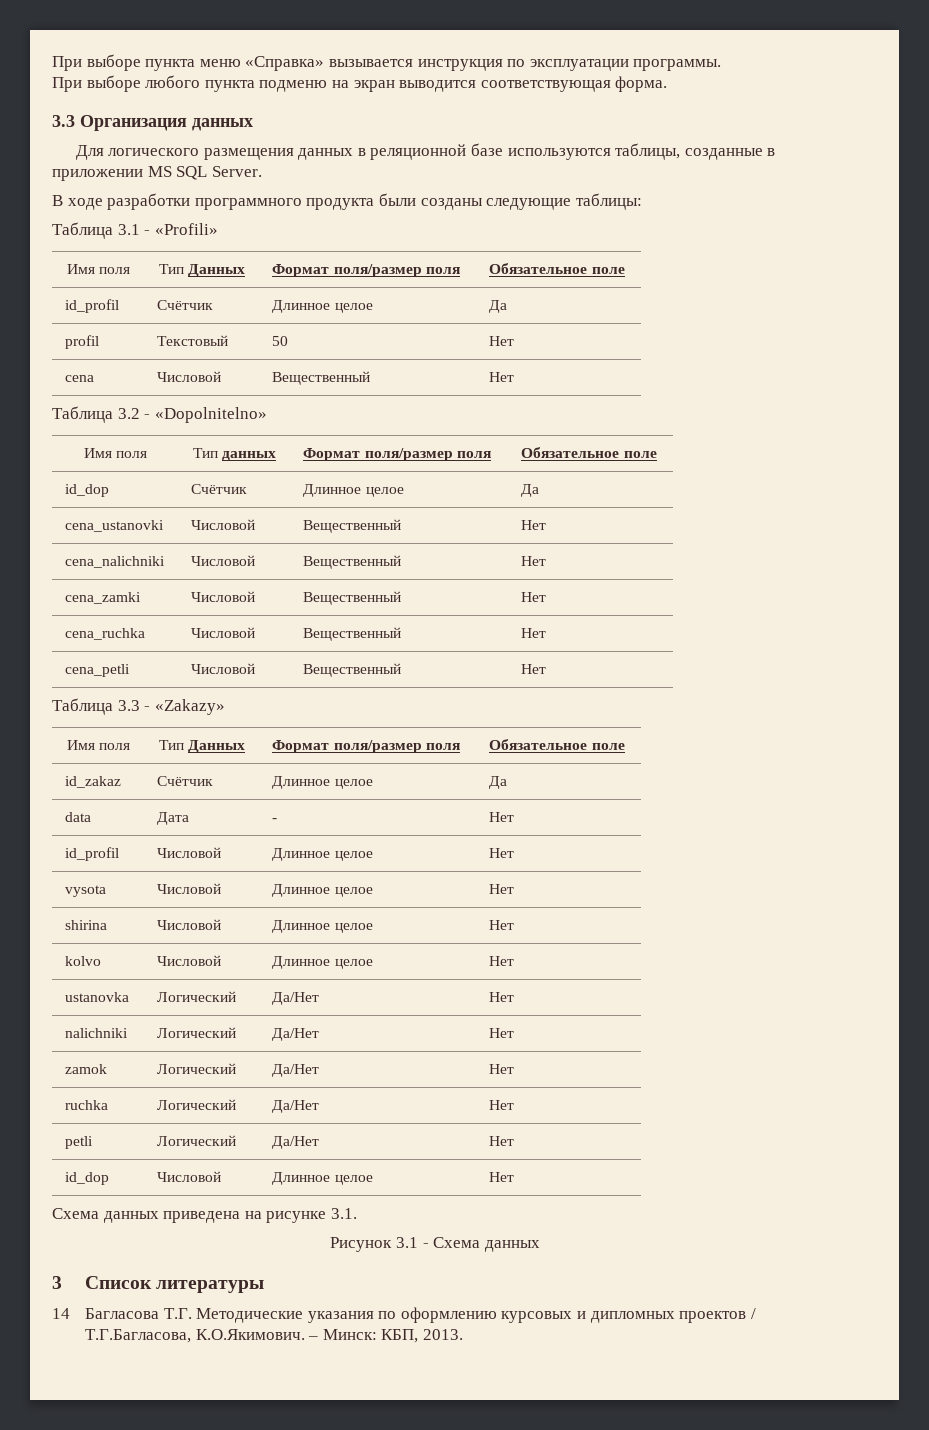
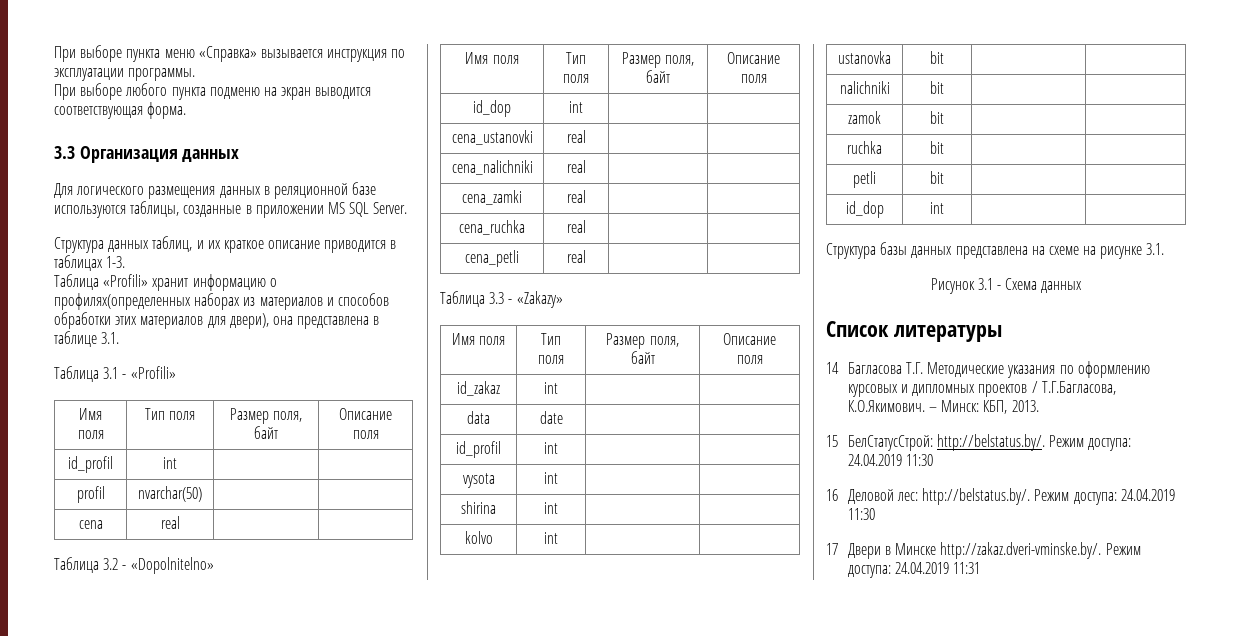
[52,193,642,210] В ходе разработки программного продукта были созданы следующие таблицы: -> [54,236,397,253] [54,255,126,271] [54,274,277,291] [54,293,389,310] [54,312,380,329] [54,331,120,347] Структура данных таблиц, и их краткое описание приводится в таблицах 1-3. // Таблица «Profili» хранит информацию о профилях(определенных наборах из материалов и способов обработки этих материалов для двери), она представлена в таблице 3.1.
[188,264,246,277] [272,264,460,277] [489,263,625,274] [65,299,120,313] [157,300,214,310] [272,300,373,313] [489,300,508,313] [65,335,100,349] [157,335,229,346] [272,336,289,346] [489,336,515,346] [65,375,95,382] [157,371,222,382] [272,371,371,385] [489,372,515,382] Данных | Формат поля/размер поля | Обязательное поле // id_profil | Счётчик | Длинное целое | Да // profil | Текстовый | 50 | Нет // cena | Числовой | Вещественный | Нет -> [169,411,196,420] [229,408,303,424] [254,426,278,439] [339,408,392,420] [352,430,379,439] [68,456,113,473] [163,457,177,469] [76,486,105,503] [138,486,202,502] [78,520,103,529] [160,516,180,529] поля | Размер поля, байт | Описание поля // id_profil | int | | // profil | nvarchar(50) | | // cena | real | |
[222,451,277,461] [303,448,491,461] [521,447,657,458] [65,484,110,497] [191,484,248,494] [303,484,404,497] [521,484,540,497] [65,520,165,532] [191,519,256,530] [303,519,402,533] [521,520,547,530] [65,556,166,568] [191,555,256,566] [303,555,402,569] [521,556,547,566] [65,592,142,604] [191,591,256,602] [303,591,402,605] [521,592,547,602] [65,628,146,640] [191,627,256,638] [303,627,402,641] [521,628,547,638] [65,664,131,677] [191,663,256,674] [303,663,402,677] [521,664,547,674] данных | Формат поля/размер поля | Обязательное поле // id_dop | Счётчик | Длинное целое | Да // cena_ustanovki | Числовой | Вещественный | Нет // cena_nalichniki | Числовой | Вещественный | Нет // cena_zamki | Числовой | Вещественный | Нет // cena_ruchka | Числовой | Вещественный | Нет // cena_petli | Числовой | Вещественный | Нет -> [563,74,589,83] [621,52,695,68] [646,70,670,83] [727,52,780,64] [740,74,767,83] [473,100,511,117] [569,101,583,113] [451,130,533,145] [566,130,586,143] [451,160,533,175] [566,160,586,173] [462,190,522,205] [566,190,586,203] [459,220,525,235] [566,220,586,233] [465,250,519,267] [566,250,586,263] поля | Размер поля, байт | Описание поля // id_dop | int | | // cena_ustanovki | real | | // cena_nalichniki | real | | // cena_zamki | real | | // cena_ruchka | real | | // cena_petli | real | |
[188,740,246,753] [272,740,460,753] [489,739,625,750] [65,776,122,788] [157,776,214,786] [272,776,373,789] [489,776,508,789] [65,812,92,822] [157,812,190,825] [272,818,278,822] [489,812,515,822] [65,847,120,861] [157,847,222,858] [272,848,373,861] [489,848,515,858] [65,885,107,897] [157,883,222,894] [272,884,373,897] [489,884,515,894] [65,920,108,930] [157,919,222,930] [272,920,373,933] [489,920,515,930] [65,956,102,966] [157,955,222,966] [272,956,373,969] [489,956,515,966] [65,992,130,1002] [157,991,237,1002] [272,992,320,1005] [489,992,515,1002] [65,1028,129,1038] [157,1027,237,1038] [272,1028,320,1041] [489,1028,515,1038] [65,1064,108,1074] [157,1063,237,1074] [272,1064,320,1077] [489,1064,515,1074] [65,1100,109,1110] [157,1099,237,1110] [272,1100,320,1113] [489,1100,515,1110] [65,1136,94,1149] [157,1135,237,1146] [272,1136,320,1149] [489,1136,515,1146] [65,1172,110,1185] [157,1171,222,1182] [272,1172,373,1185] [489,1172,515,1182] [52,1208,241,1223] Данных | Формат поля/размер поля | Обязательное поле // id_zakaz | Счётчик | Длинное целое | Да // data | Дата | - | Нет // id_profil | Числовой | Длинное целое | Нет // vysota | Числовой | Длинное целое | Нет // shirina | Числовой | Длинное целое | Нет // kolvo | Числовой | Длинное целое | Нет // ustanovka | Логический | Да/Нет | Нет // nalichniki | Логический | Да/Нет | Нет // zamok | Логический | Да/Нет | Нет // ruchka | Логический | Да/Нет | Нет // petli | Логический | Да/Нет | Нет // id_dop | Числовой | Длинное целое | Нет // Схема данных приведена -> [538,355,564,364] [606,333,679,349] [630,351,655,364] [723,333,776,345] [736,355,763,364] [457,381,500,396] [544,382,558,394] [467,411,490,424] [539,411,563,424] [456,441,501,458] [544,442,558,454] [462,473,495,488] [544,472,558,484] [461,501,496,514] [544,502,558,514] [464,531,493,544] [544,532,558,544] [838,51,891,64] [930,51,944,64] [839,81,890,94] [930,81,944,94] [848,111,881,124] [930,111,944,124] [847,141,882,154] [930,141,944,154] [853,171,876,188] [930,171,944,184] [845,201,884,218] [930,202,944,214] [826,242,1079,259] поля | Размер поля, байт | Описание поля // id_zakaz | int | | // data | date | | // id_profil | int | | // vysota | int | | // shirina | int | | // kolvo | int | | // ustanovka | bit | | // nalichniki | bit | | // zamok | bit | | // ruchka | bit | | // petli | bit | | // id_dop | int | | // Структура базы данных представлена на схеме
[52,1276,62,1289] 3 -> (1083, 287) none
(463, 1334) none -> [826,434,1132,451] [847,454,934,466] [826,488,1175,505] [847,508,875,520] [826,542,1141,559] [847,562,981,578] // 15 БелСтатусСтрой: http://belstatus.by/. Режим доступа: 24.04.2019 11:30 // 16 Деловой лес: http://belstatus.by/. Режим доступа: 24.04.2019 11:30 // 17 Двери в Минске http://zakaz.dveri-vminske.by/. Режим доступа: 24.04.2019 11:31

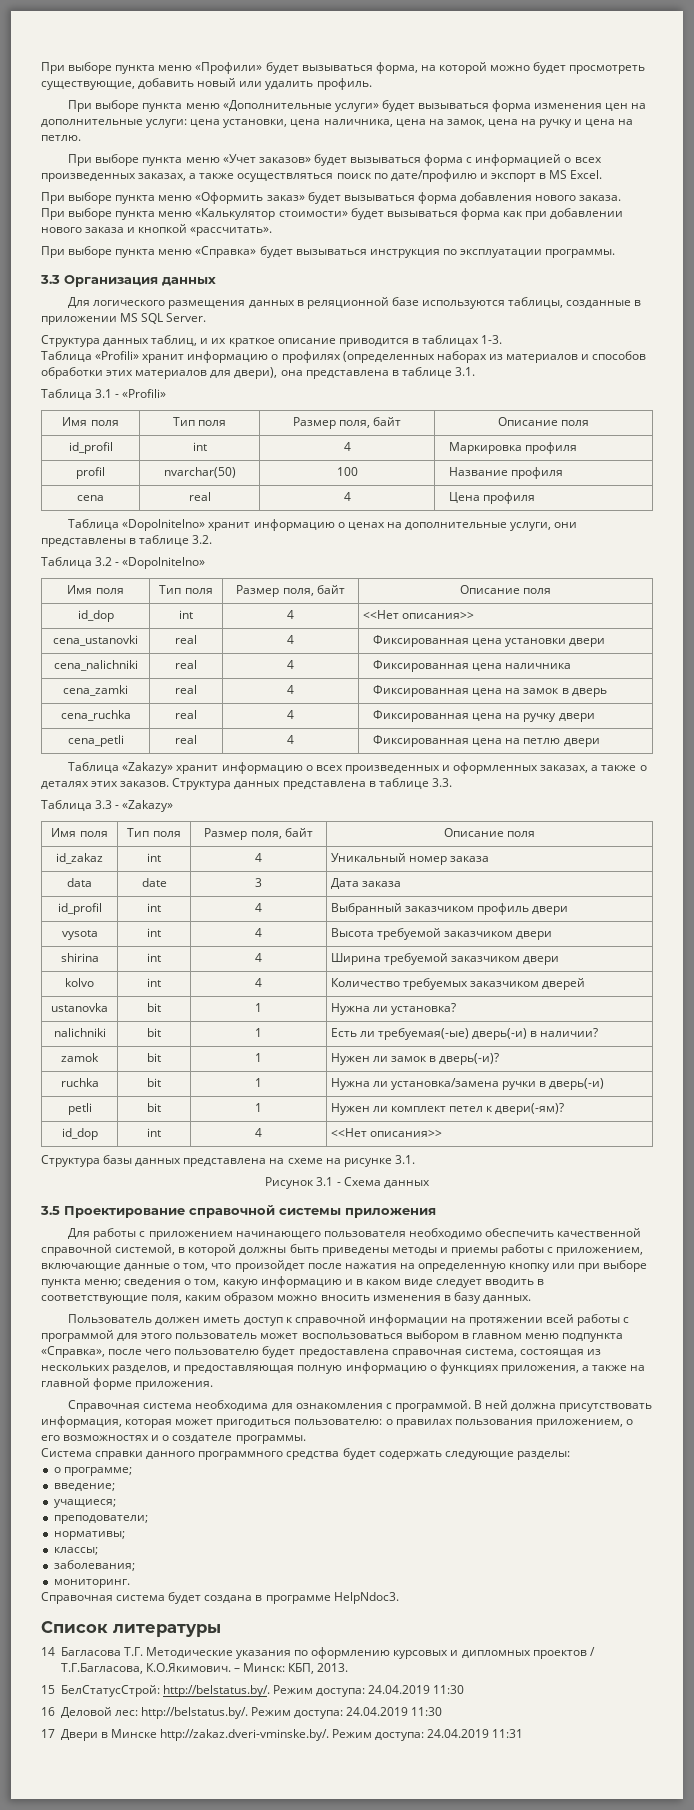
[54,45,406,62] [54,68,196,81] [54,83,372,100] [54,102,187,119] При выборе пункта меню «Справка» вызывается инструкция по эксплуатации программы. // При выборе любого пункта подменю на экран выводится соответствующая форма. -> [41,62,646,74] [41,78,372,90] [68,100,647,112] [41,119,634,128] [41,135,81,141] [68,154,602,166] [41,170,603,182] [41,192,622,204] [41,208,624,220] [41,224,273,236] [41,246,616,258] При выборе пункта меню «Профили» будет вызываться форма, на которой можно будет просмотреть существующие, добавить новый или удалить профиль. // При выборе пункта меню «Дополнительные услуги» будет вызываться форма изменения цен на дополнительные услуги: цена установки, цена наличника, цена на замок, цена на ручку и цена на петлю. // При выборе пункта меню «Учет заказов» будет вызываться форма с информацией о всех произведенных заказах, а также осуществляться поиск по дате/профилю и экспорт в MS Excel. // При выборе пункта меню «Оформить заказ» будет вызываться форма добавления нового заказа. // При выборе пункта меню «Калькулятор стоимости» будет вызываться форма как при добавлении нового заказа и кнопкой «рассчитать». // При выборе пункта меню «Справка» будет вызываться инструкция по эксплуатации программы.
[54,293,191,310] профилях(определенных -> [281,351,435,363] профилях (определенных
(177, 463) | -> [343,442,351,451] [449,442,578,454] 4 | Маркировка профиля
(202, 494) | -> [336,467,358,476] [449,467,564,479] 100 | Название профиля
(180, 522) | -> [343,492,351,501] [449,492,536,504] [68,519,578,531] [41,535,213,547] 4 | Цена профиля // Таблица «Dopolnitelno» хранит информацию о ценах на дополнительные услуги, они представлены в таблице 3.2.
(583, 107) | -> [287,610,294,619] [362,610,474,619] 4 | <<Нет описания>>
[451,160,533,175] [566,160,586,173] [462,190,522,205] [566,190,586,203] [459,220,525,235] [566,220,586,233] [465,250,519,267] [566,250,586,263] | // cena_nalichniki | real | | // cena_zamki | real | | // cena_ruchka | real | | // cena_petli | real | | -> [287,635,294,644] [373,635,606,647] [53,660,138,671] [175,660,197,669] [287,660,294,669] [373,660,572,672] [63,685,128,696] [175,685,197,694] [287,685,294,694] [373,685,607,697] [60,710,131,721] [175,710,197,719] [287,710,294,719] [373,710,595,722] [67,735,124,747] [175,735,197,744] [287,735,294,744] [373,735,600,747] [68,762,647,774] [41,778,452,790] 4 | Фиксированная цена установки двери // cena_nalichniki | real | 4 | Фиксированная цена наличника // cena_zamki | real | 4 | Фиксированная цена на замок в дверь // cena_ruchka | real | 4 | Фиксированная цена на ручку двери // cena_petli | real | 4 | Фиксированная цена на петлю двери // Таблица «Zakazy» хранит информацию о всех произведенных и оформленных заказах, а также о деталях этих заказов. Структура данных представлена в таблице 3.3.
(558, 388) | -> [255,853,262,862] [330,853,490,865] 4 | Уникальный номер заказа
[456,441,501,458] [544,442,558,454] [462,473,495,488] [544,472,558,484] [461,501,496,514] [544,502,558,514] [464,531,493,544] [544,532,558,544] [838,51,891,64] [930,51,944,64] [839,81,890,94] [930,81,944,94] [848,111,881,124] [930,111,944,124] [847,141,882,154] [930,141,944,154] [853,171,876,188] [930,171,944,184] [845,201,884,218] [930,202,944,214] | // id_profil | int | | // vysota | int | | // shirina | int | | // kolvo | int | | // ustanovka | bit | | // nalichniki | bit | | // zamok | bit | | // ruchka | bit | | // petli | bit | | // id_dop | int | | -> [255,878,262,887] [330,878,401,889] [57,903,102,915] [147,903,161,912] [255,903,262,912] [330,903,569,915] [61,930,98,940] [147,928,161,937] [255,928,262,937] [330,928,553,940] [60,953,99,962] [147,953,161,962] [255,953,262,962] [330,953,560,965] [65,978,94,987] [147,978,161,987] [255,978,262,987] [330,978,586,990] [51,1003,108,1012] [147,1003,161,1012] [255,1003,262,1012] [330,1003,457,1015] [53,1028,106,1037] [147,1028,161,1037] [255,1028,262,1037] [330,1028,599,1040] [61,1053,99,1062] [147,1053,161,1062] [255,1053,262,1062] [330,1053,500,1065] [60,1078,99,1087] [147,1078,161,1087] [255,1078,262,1087] [330,1078,605,1090] [67,1103,92,1115] [147,1103,161,1112] [255,1103,262,1112] [330,1103,565,1115] [61,1128,98,1140] [147,1128,161,1137] [255,1128,262,1137] [330,1128,442,1137] 3 | Дата заказа // id_profil | int | 4 | Выбранный заказчиком профиль двери // vysota | int | 4 | Высота требуемой заказчиком двери // shirina | int | 4 | Ширина требуемой заказчиком двери // kolvo | int | 4 | Количество требуемых заказчиком дверей // ustanovka | bit | 1 | Нужна ли установка? // nalichniki | bit | 1 | Есть ли требуемая(-ые) дверь(-и) в наличии? // zamok | bit | 1 | Нужен ли замок в дверь(-и)? // ruchka | bit | 1 | Нужна ли установка/замена ручки в дверь(-и) // petli | bit | 1 | Нужен ли комплект петел к двери(-ям)? // id_dop | int | 4 | <<Нет описания>>
(1083, 287) none -> [40,1205,436,1218] [68,1228,642,1240] [41,1244,644,1256] [41,1260,648,1272] [41,1276,545,1288] [41,1292,531,1304] [68,1314,630,1326] [41,1330,624,1342] [41,1346,601,1358] [41,1362,646,1374] [41,1378,214,1390] [68,1400,653,1412] [41,1416,633,1428] [41,1435,306,1444] [41,1448,570,1460] [53,1467,132,1476] [53,1483,115,1491] [53,1499,116,1508] [53,1515,148,1524] [53,1531,125,1540] [53,1547,98,1555] [53,1560,135,1571] [53,1579,130,1588] [41,1592,399,1604] // 3.5 Проектирование справочной системы приложения // Для работы с приложением начинающего пользователя необходимо обеспечить качественной справочной системой, в которой должны быть приведены методы и приемы работы с приложением, включающие данные о том, что произойдет после нажатия на определенную кнопку или при выборе пункта меню; сведения о том, какую информацию и в каком виде следует вводить в соответствующие поля, каким образом можно вносить изменения в базу данных. // Пользователь должен иметь доступ к справочной информации на протяжении всей работы с программой для этого пользователь может воспользоваться выбором в главном меню подпункта «Справка», после чего пользователю будет предоставлена справочная система, состоящая из нескольких разделов, и предоставляющая полную информацию о функциях приложения, а также на главной форме приложения. // Справочная система необходима для ознакомления с программой. В ней должна присутствовать информация, которая может пригодиться пользователю: о правилах пользования приложением, о его возможностях и о создателе программы. // Система справки данного программного средства будет содержать следующие разделы: // о программе; // введение; // учащиеся; // преподователи; // нормативы; // классы; // заболевания; // мониторинг. // Справочная система будет создана в программе HelpNdoc3.

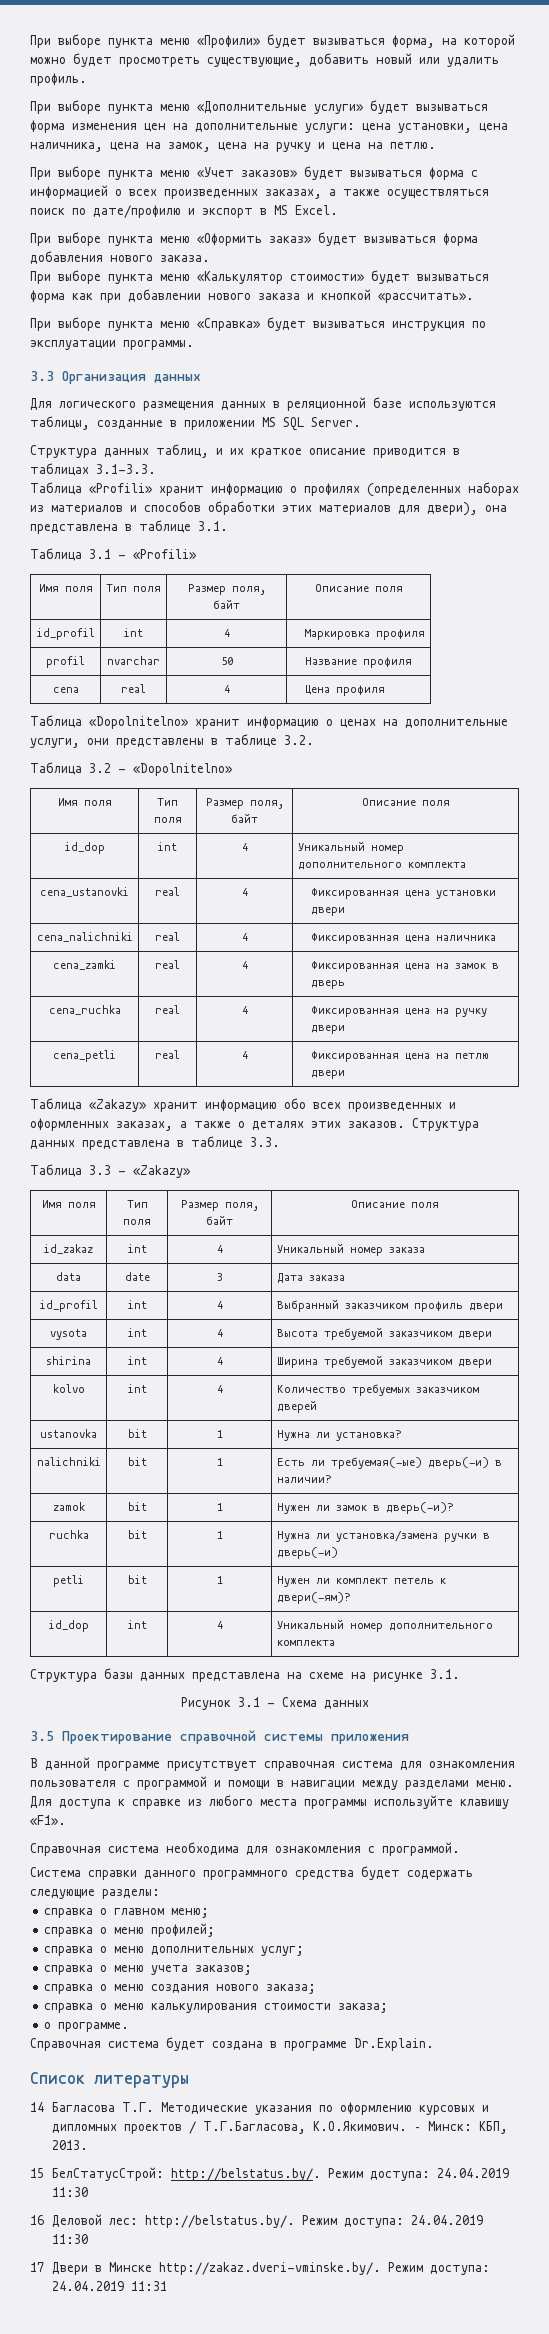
[481,335,503,344] 1-3. -> [96,464,156,474] 3.1-3.3.
[163,467,236,478] [336,467,358,476] nvarchar(50) | 100 -> [107,656,160,665] [220,657,233,665] nvarchar | 50
[362,610,474,619] <<Нет описания>> -> [297,841,404,854] [297,862,466,870] Уникальный номер дополнительного комплекта
[305,765,313,771] о -> [284,1098,306,1109] обо
[449,1106,484,1112] петел -> [393,1578,434,1585] петель
[330,1128,442,1137] <<Нет описания>> -> [276,1619,493,1632] [276,1640,335,1647] Уникальный номер дополнительного комплекта
[68,1228,642,1240] [41,1244,644,1256] [41,1260,648,1272] [41,1276,545,1288] [41,1292,531,1304] [68,1314,630,1326] [41,1330,624,1342] [41,1346,601,1358] [41,1362,646,1374] [41,1378,214,1390] Для работы с приложением начинающего пользователя необходимо обеспечить качественной справочной системой, в которой должны быть приведены методы и приемы работы с приложением, включающие данные о том, что произойдет после нажатия на определенную кнопку или при выборе пункта меню; сведения о том, какую информацию и в каком виде следует вводить в соответствующие поля, каким образом можно вносить изменения в базу данных. // Пользователь должен иметь доступ к справочной информации на протяжении всей работы с программой для этого пользователь может воспользоваться выбором в главном меню подпункта «Справка», после чего пользователю будет предоставлена справочная система, состоящая из нескольких разделов, и предоставляющая полную информацию о функциях приложения, а также на главной форме приложения. -> [30,1757,515,1771] [30,1776,514,1790] [30,1795,509,1809] [30,1815,66,1826] В данной программе присутствует справочная система для ознакомления пользователя с программой и помощи в навигации между разделами меню. Для доступа к справке из любого места программы используйте клавишу «F1».
[473,1400,653,1412] [41,1416,633,1428] [41,1435,306,1444] В ней должна присутствовать информация, которая может пригодиться пользователю: о правилах пользования приложением, о его возможностях и о создателе программы. -> (460, 1849) none
[53,1467,132,1476] [53,1483,115,1491] [53,1499,116,1508] [53,1515,148,1524] [53,1531,125,1540] [53,1547,98,1555] [53,1560,135,1571] [53,1579,130,1588] о программе; // введение; // учащиеся; // преподователи; // нормативы; // классы; // заболевания; // мониторинг. -> [44,1908,210,1918] [44,1923,216,1937] [44,1946,305,1956] [44,1965,253,1975] [44,1984,317,1994] [44,2003,389,2013] [44,2022,130,2032] справка о главном меню; // справка о меню профилей; // справка о меню дополнительных услуг; // справка о меню учета заказов; // справка о меню создания нового заказа; // справка о меню калькулирования стоимости заказа; // о программе.
[333,1592,399,1604] HelpNdoc3. -> [354,2038,434,2051] Dr.Explain.

